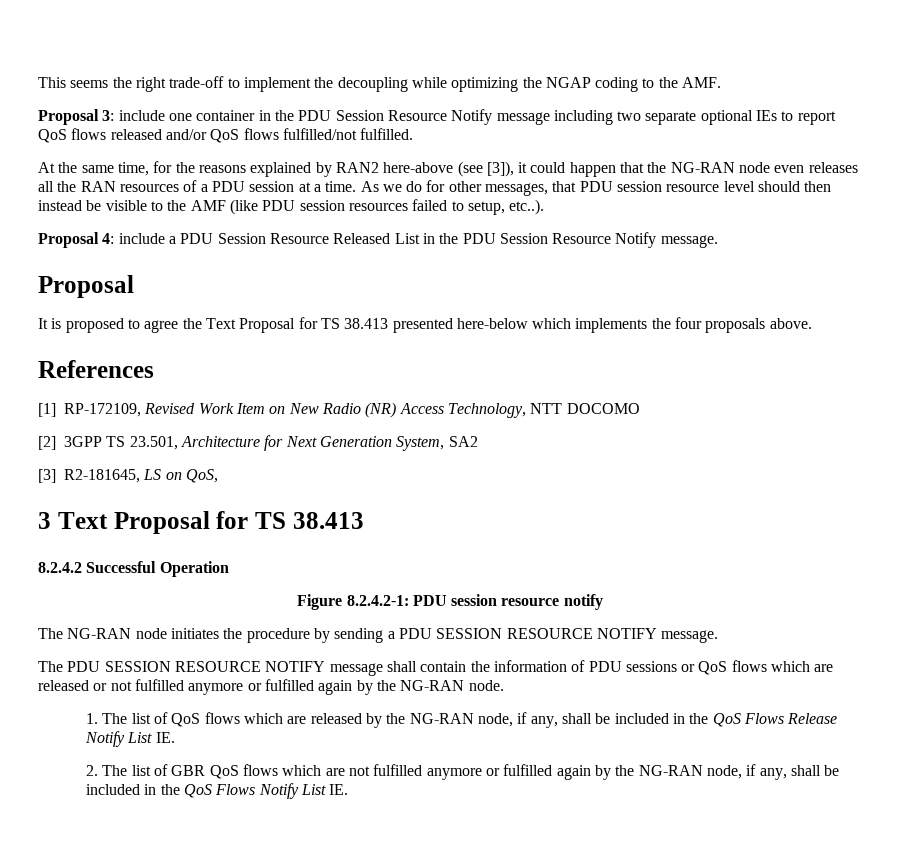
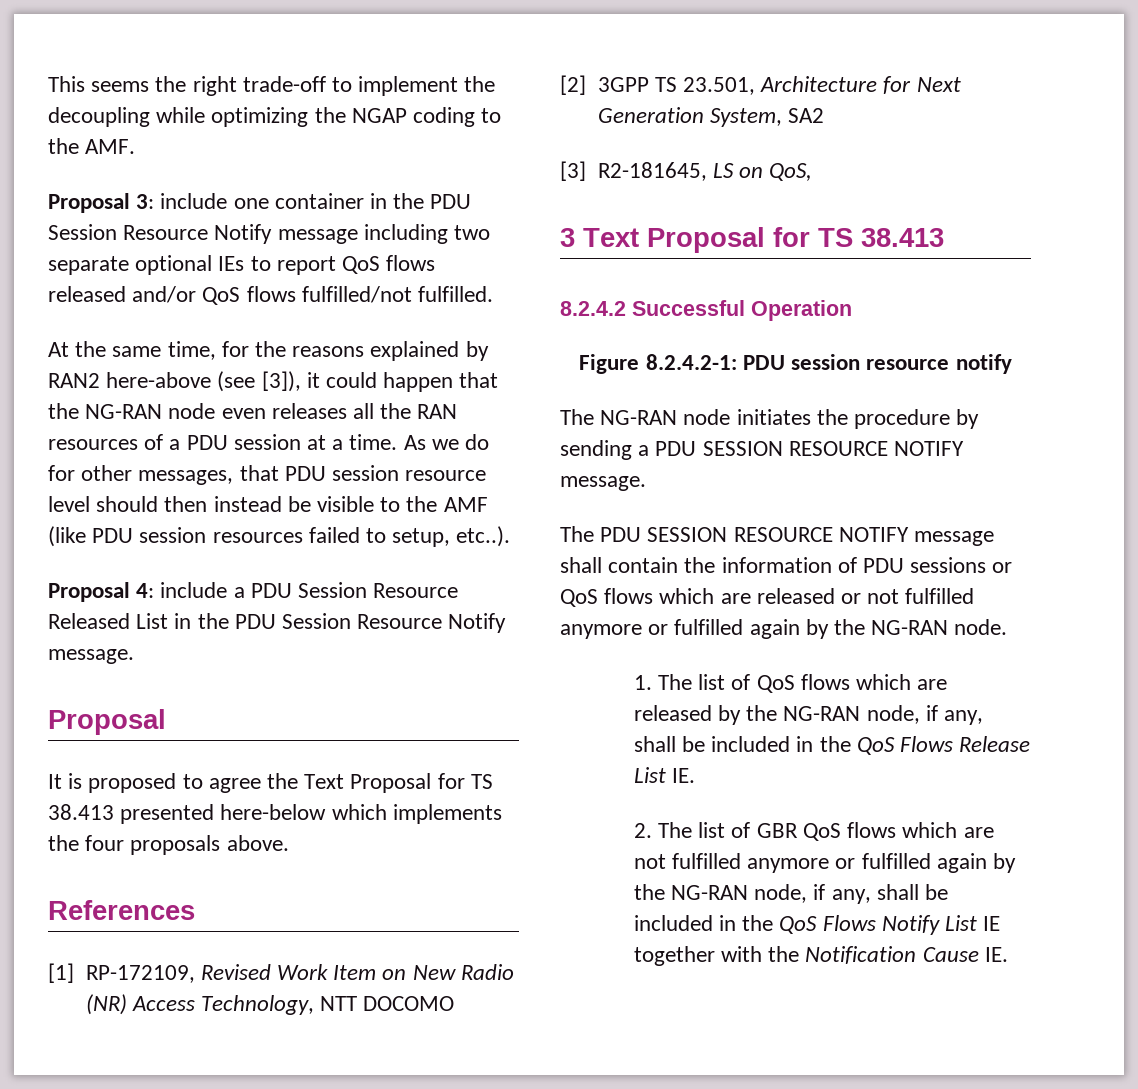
[85,731,126,747] Notify -> (1031, 744) none
(327, 789) none -> [983,916,1001,931] [633,946,979,966] IE together with the Notification Cause

